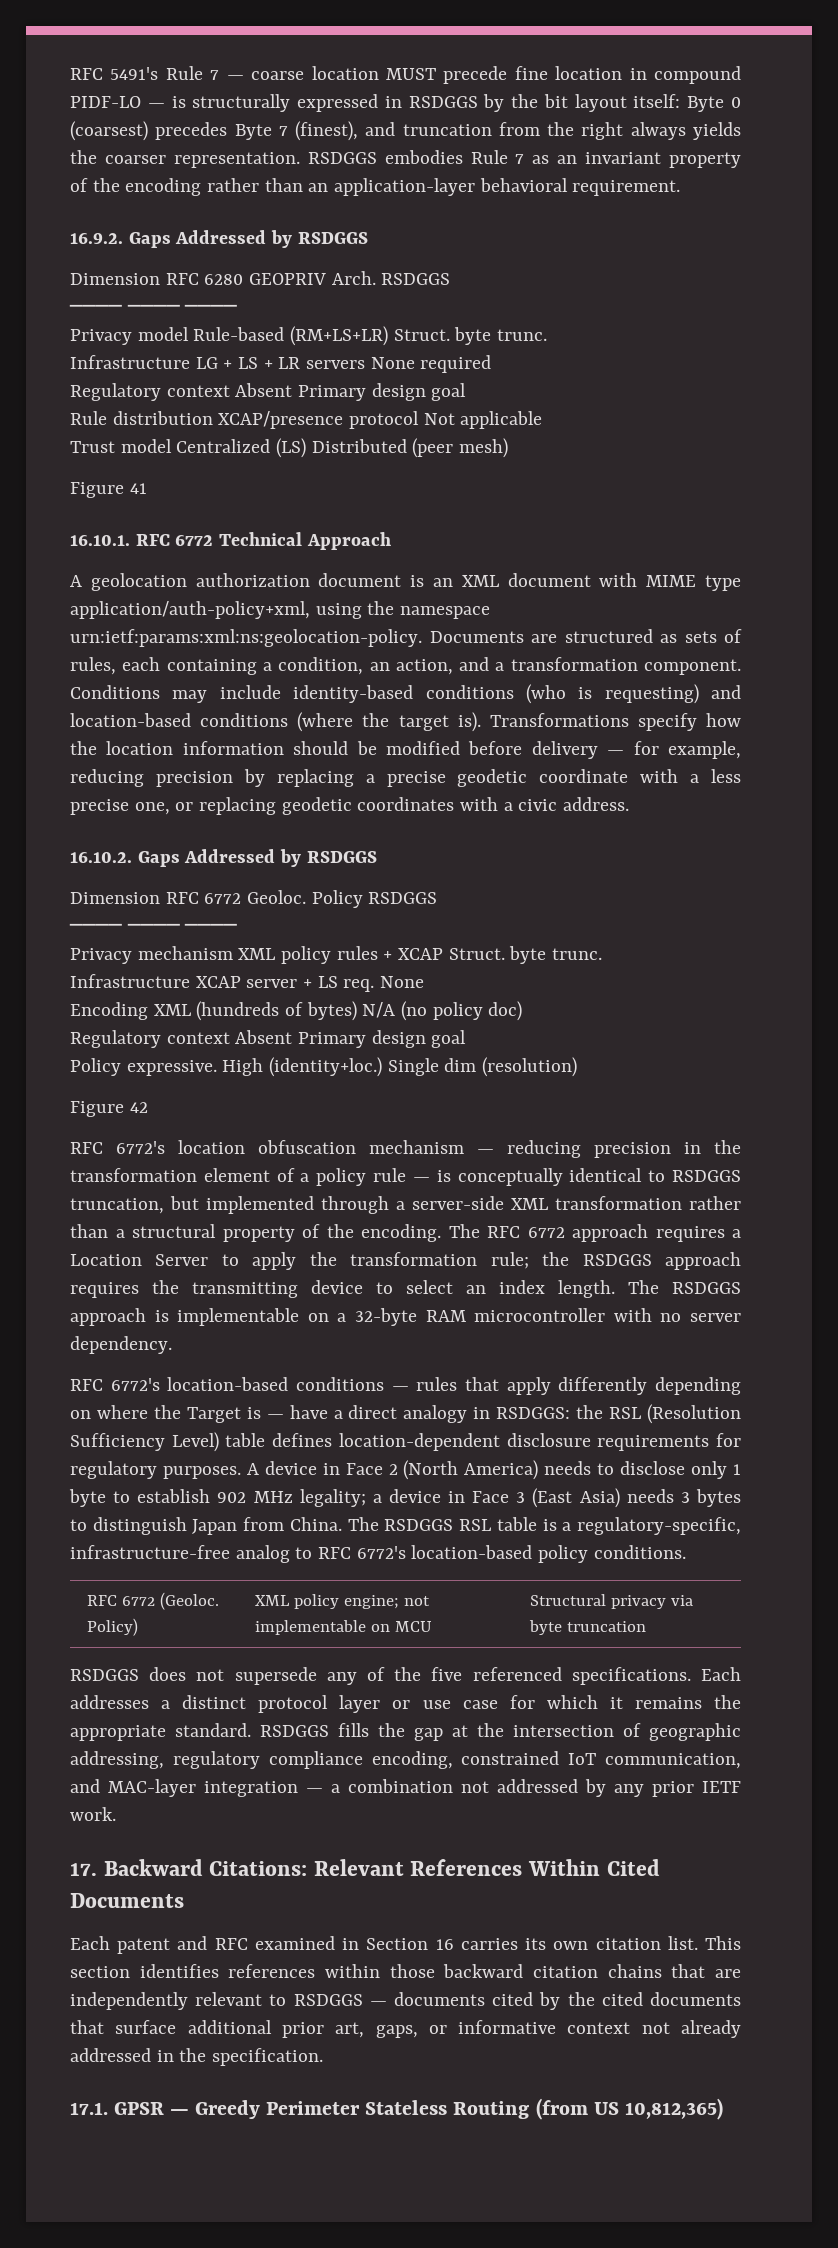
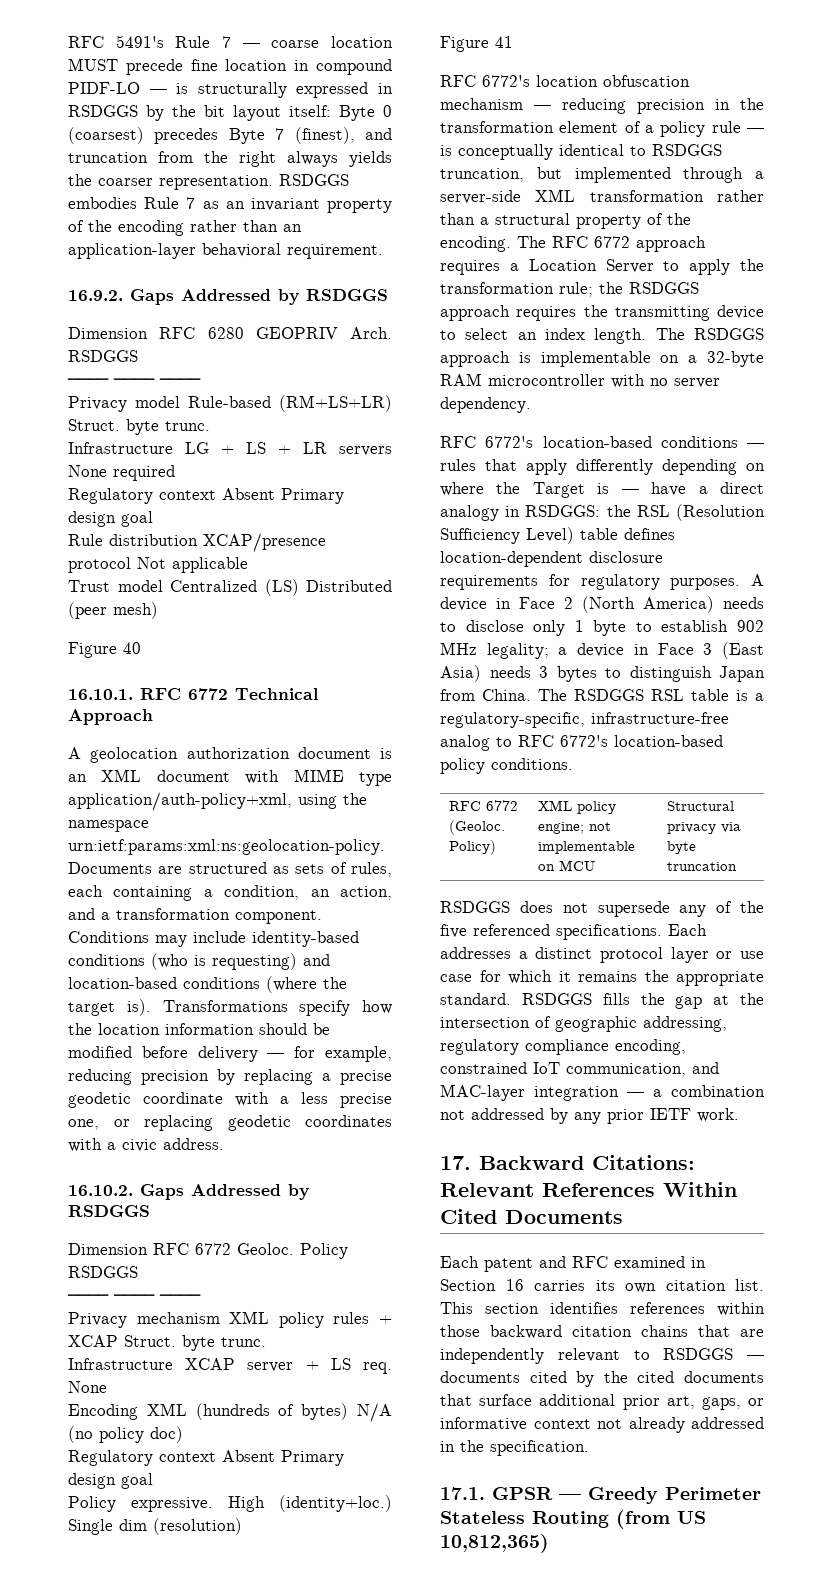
[129,483,147,494] 41 -> [123,642,141,654] 40
[129,1102,148,1113] 42 -> [495,36,513,48] 41

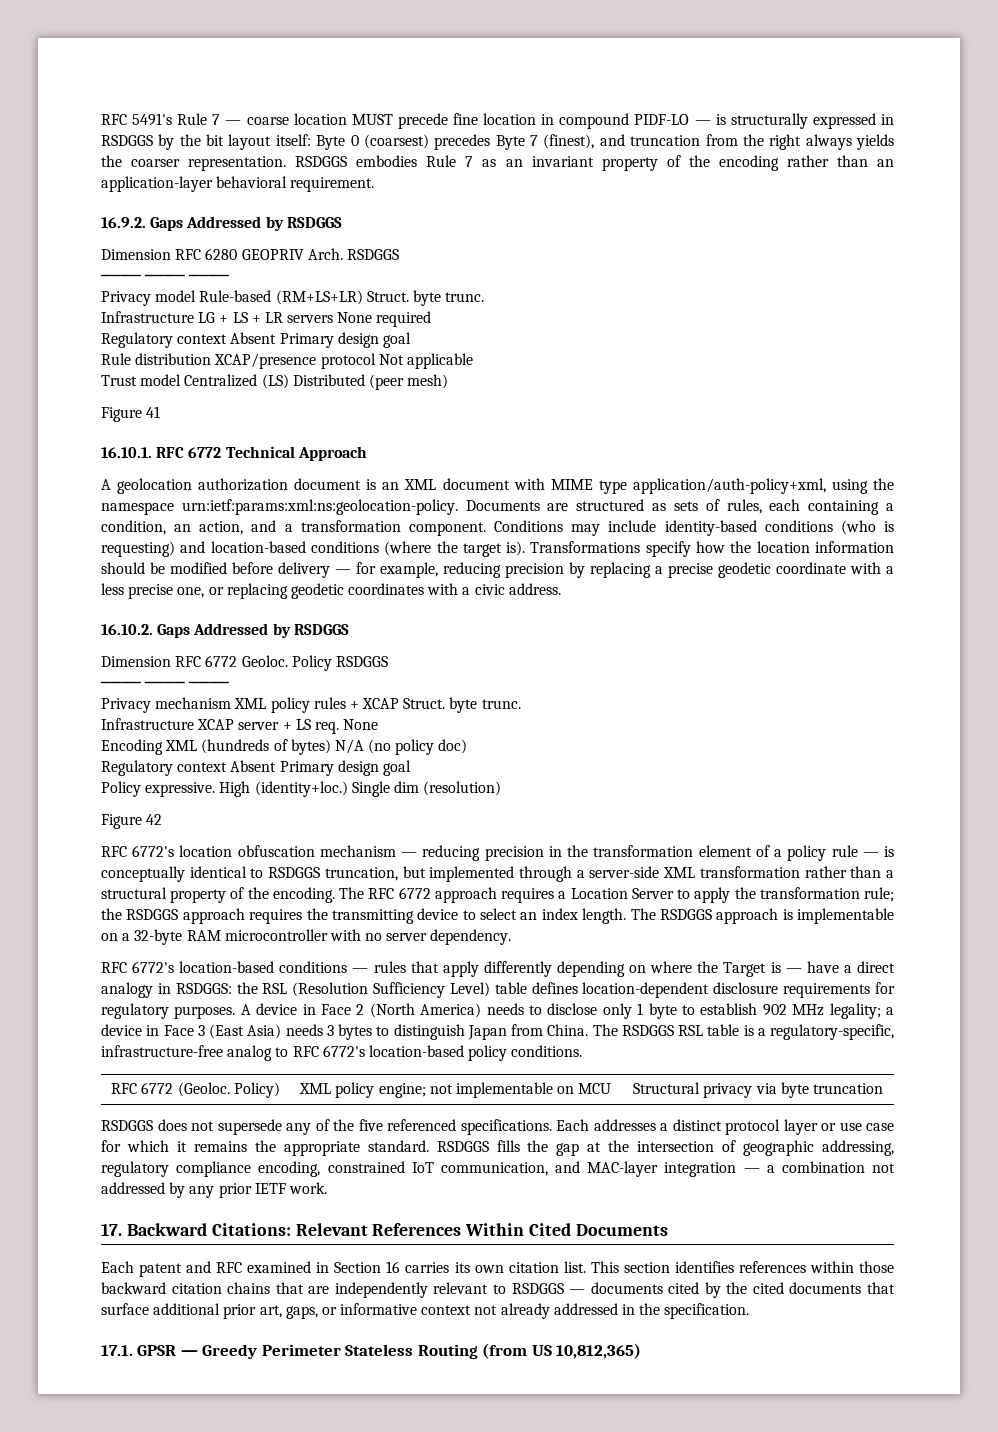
[123,642,141,654] 40 -> [146,406,161,418] 41
[495,36,513,48] 41 -> [146,814,163,825] 42

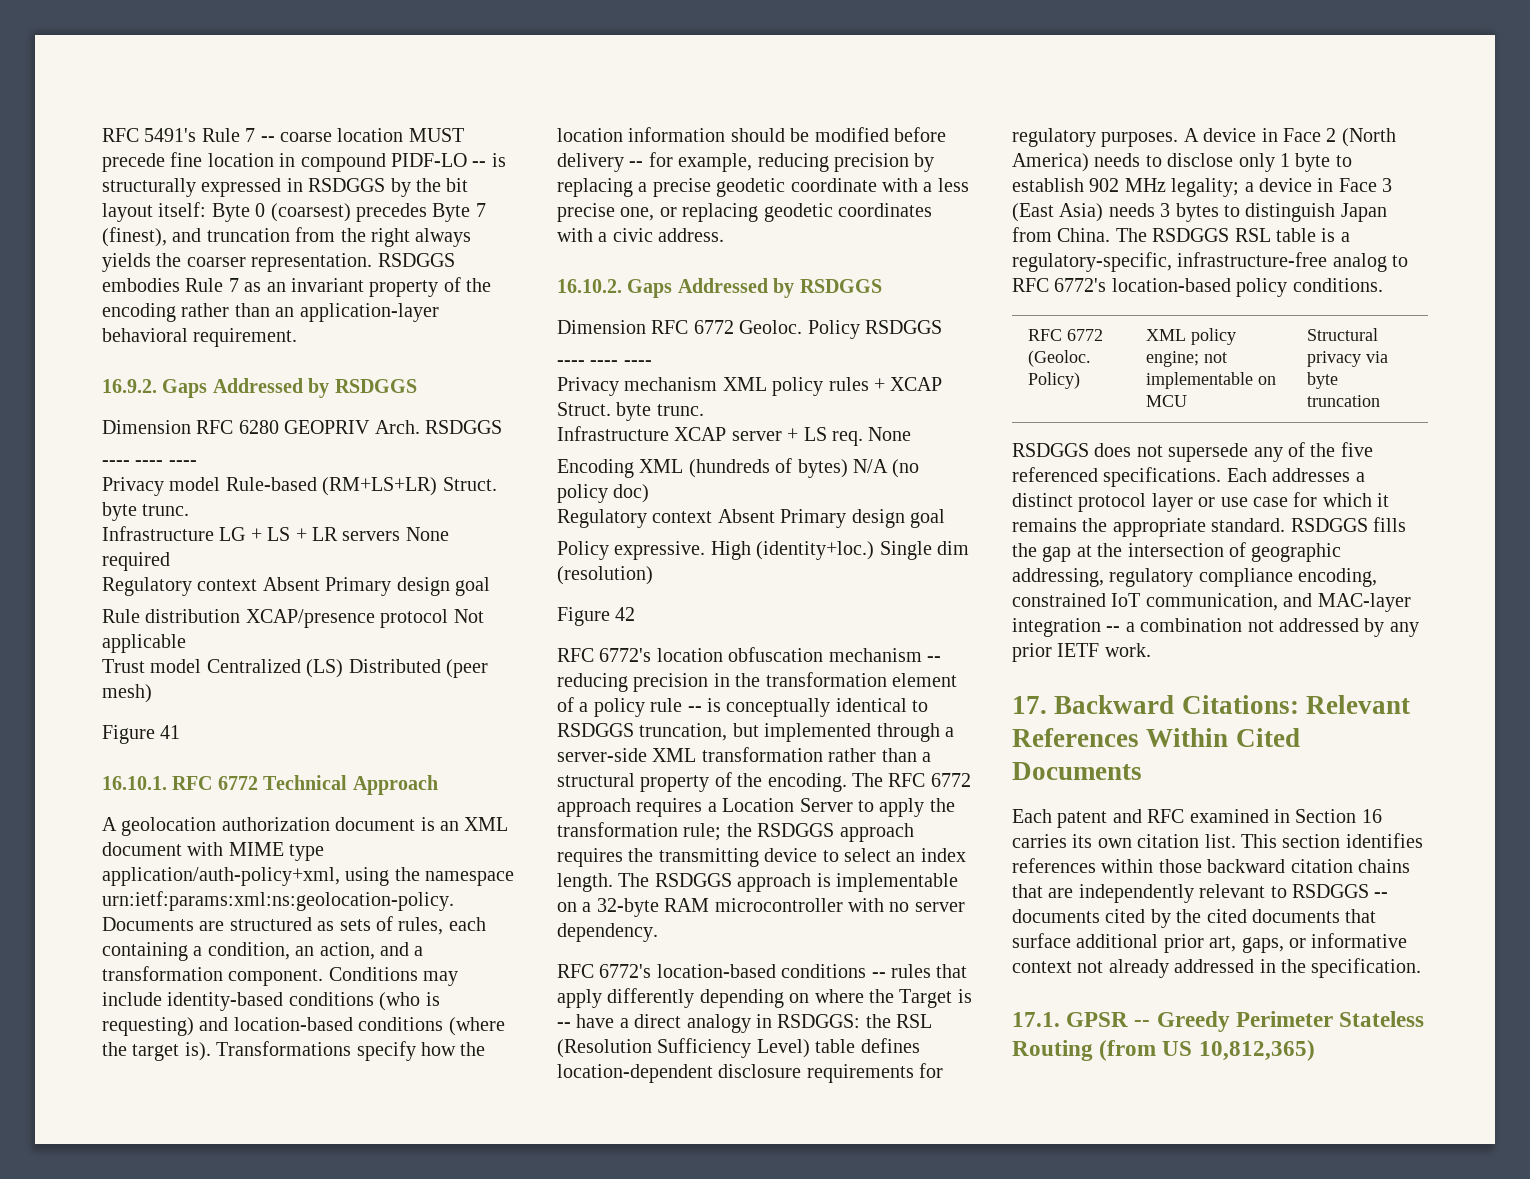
[225,120,242,125] — -> [260,136,275,142] --
[694,120,711,125] — -> [472,161,487,167] --
[100,274,230,281] ──── ──── ──── -> [102,460,197,466] ---- ---- ----
[335,569,351,574] — -> [629,161,644,167] --
[100,681,230,688] ──── ──── ──── -> [557,360,652,366] ---- ---- ----
[401,852,418,857] — -> [927,656,941,662] --
[862,852,879,857] — -> [687,706,702,712] --
[352,968,369,973] — -> [871,972,886,978] --
[785,968,802,973] — -> [557,1022,571,1028] --
[743,1168,760,1173] — -> [1106,626,1121,632] --
[569,1289,586,1294] — -> [1374,892,1389,898] --
[180,1350,198,1356] — -> [1134,1020,1151,1027] --

